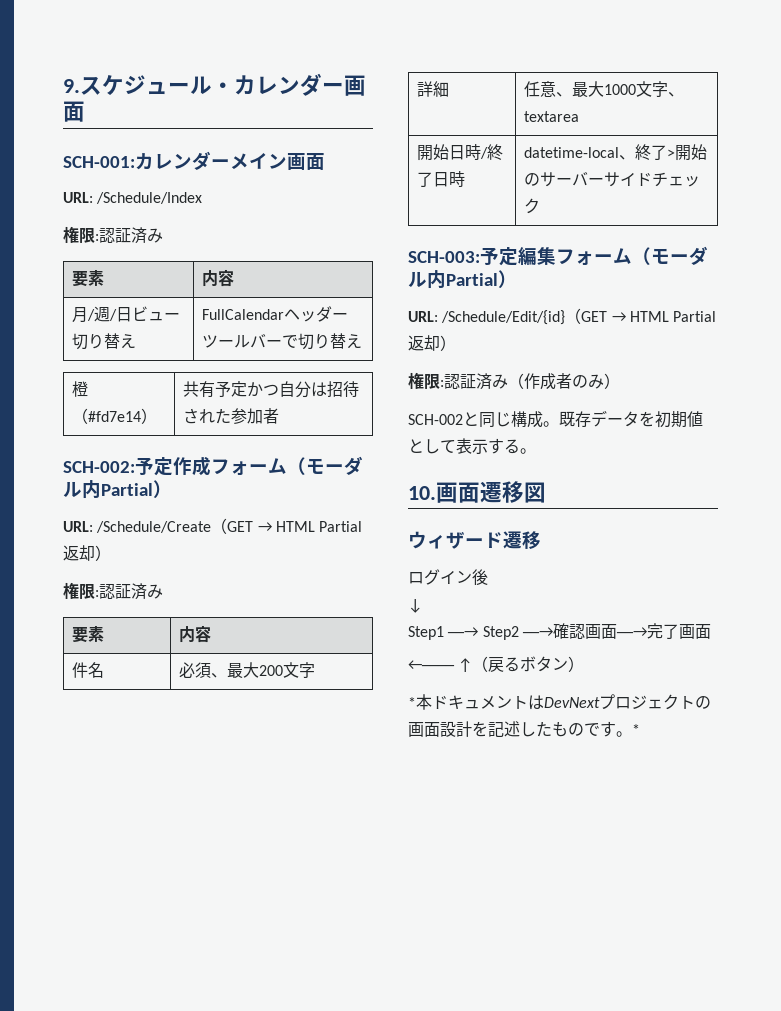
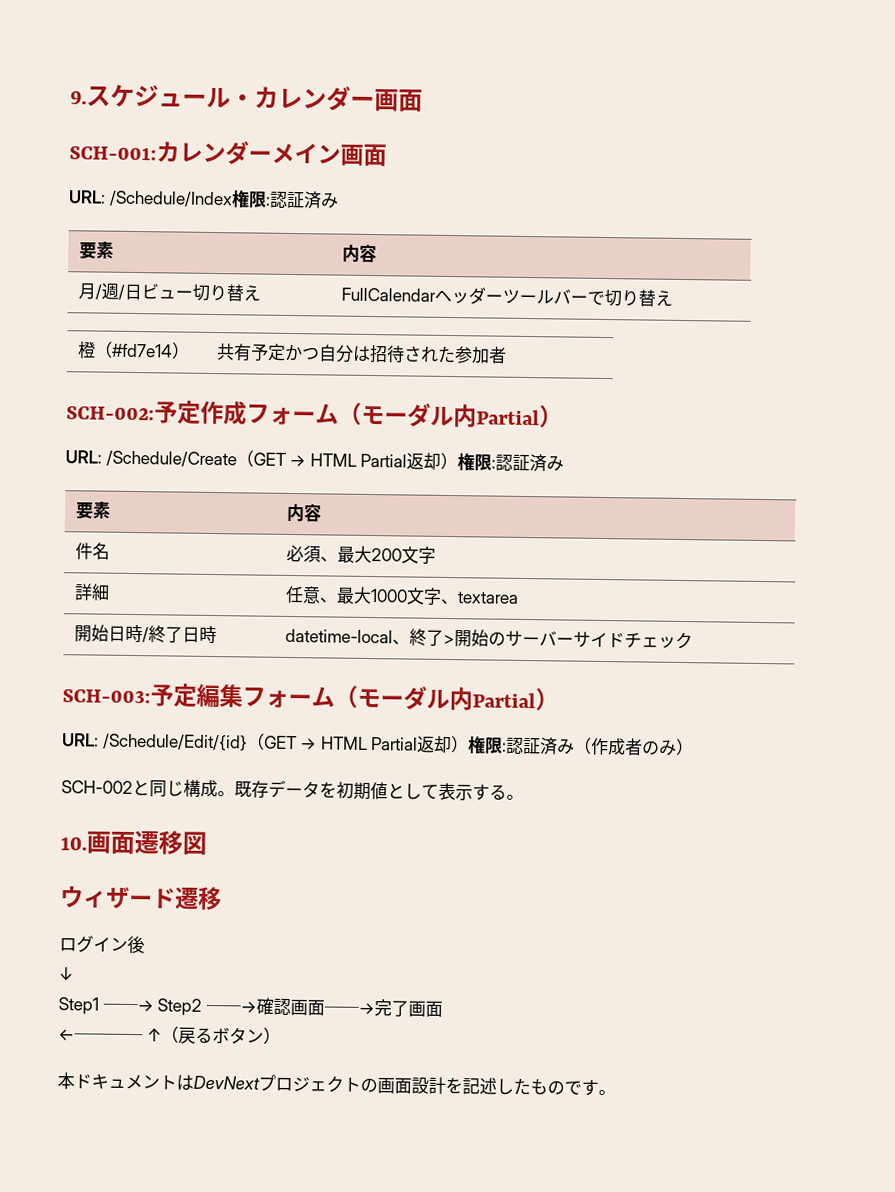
(203, 198) // -> (233, 199) none
(111, 553) // -> (459, 461) none
(456, 343) // -> (470, 745) none
[408,697,416,708] * -> (281, 1036) none
[632,724,640,735] * -> (616, 1092) none

